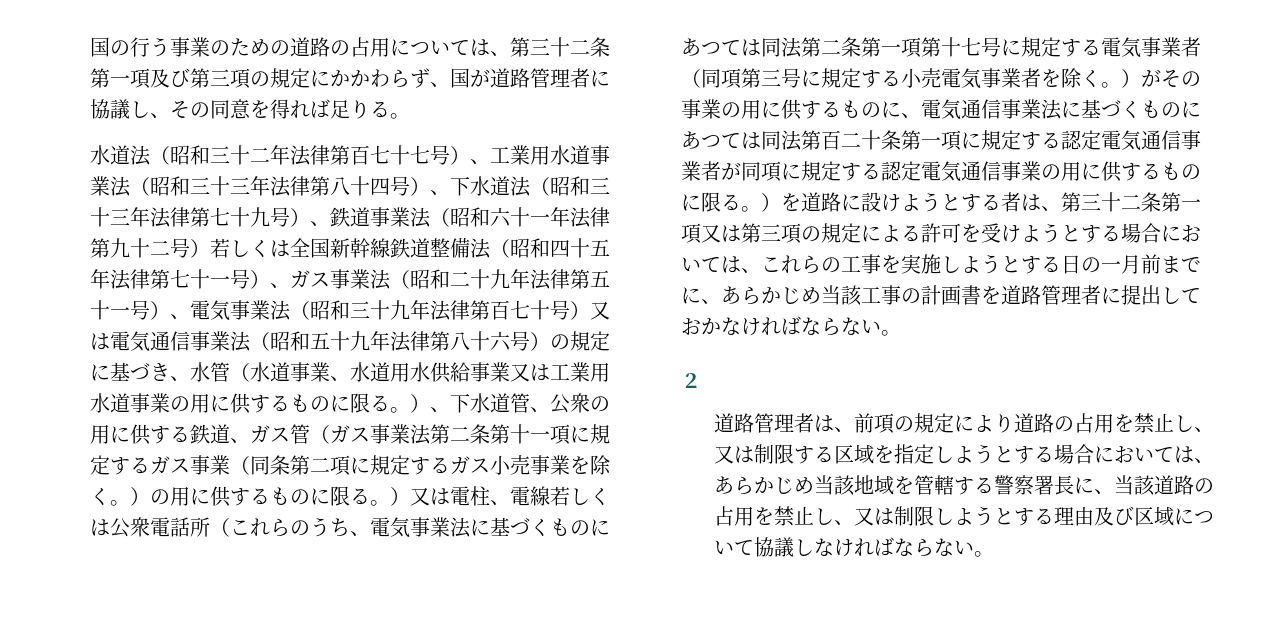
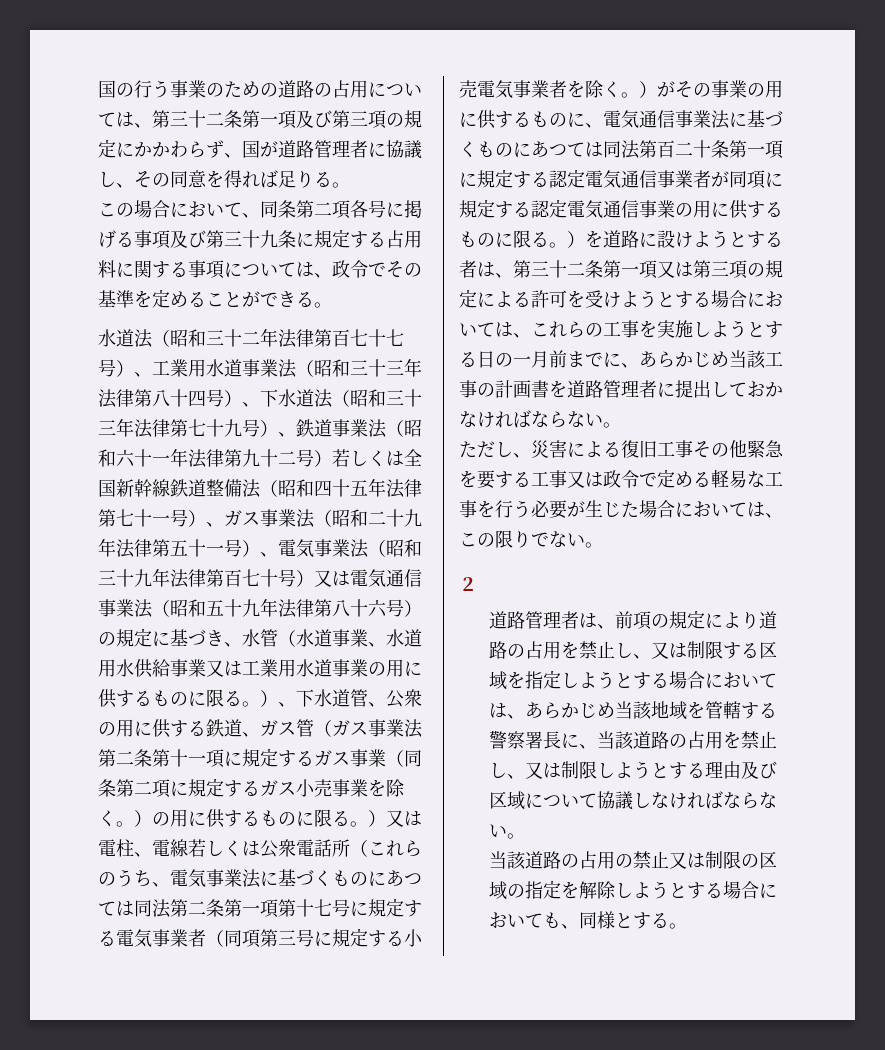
(410, 116) none -> [98,200,422,219] [98,229,422,249] [98,260,422,279] [98,289,332,308] // この場合において、同条第二項各号に掲げる事項及び第三十九条に規定する占用料に関する事項については、政令でその基準を定めることができる。
(901, 333) none -> [459,440,784,458] [459,469,783,489] [459,500,783,519] [459,530,603,548] // ただし、災害による復旧工事その他緊急を要する工事又は政令で定める軽易な工事を行う必要が生じた場合においては、この限りでない。
(994, 554) none -> [488,851,777,870] [488,880,777,900] [488,911,687,929] // 当該道路の占用の禁止又は制限の区域の指定を解除しようとする場合においても、同様とする。

